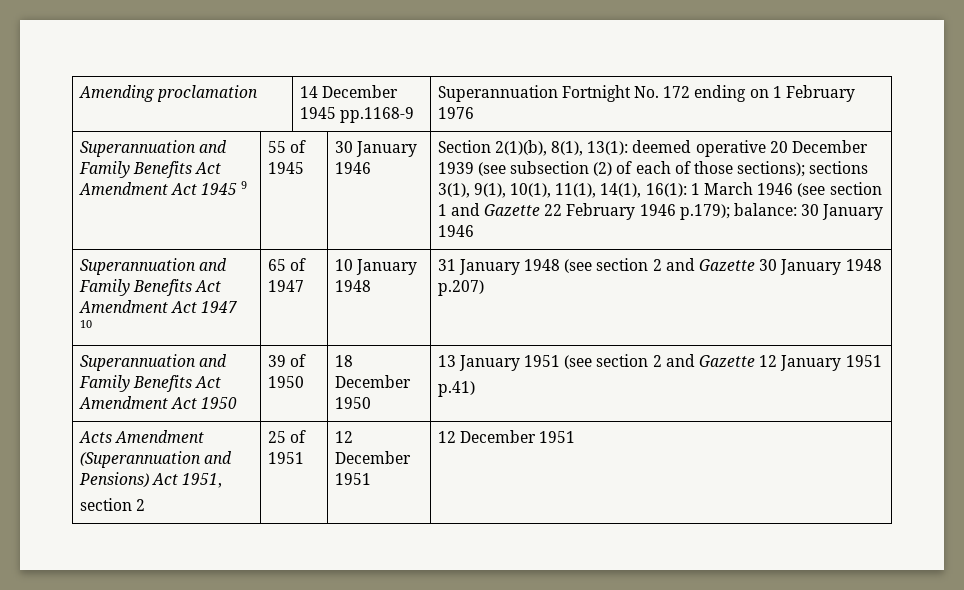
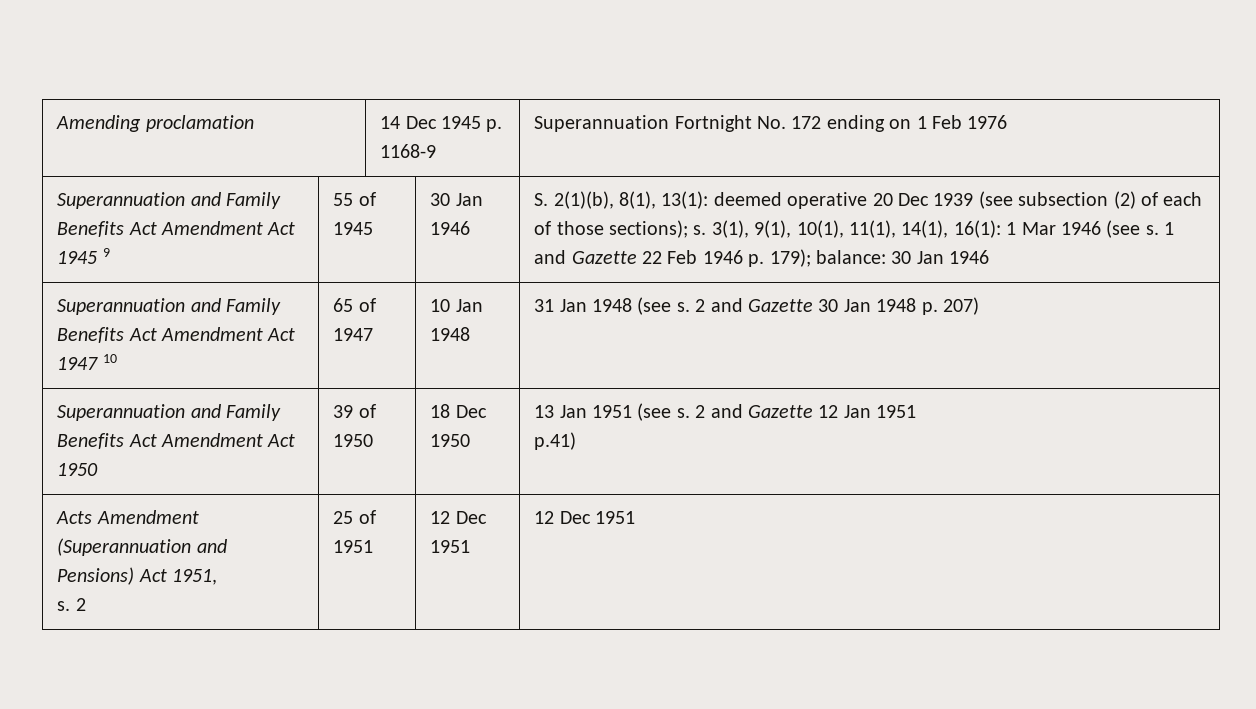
[321,85,398,98] [299,107,414,123] December 1945 pp.1168-9 -> [405,116,503,132] [380,144,437,158] Dec 1945 p. 1168-9
[786,85,856,102] February -> [932,115,963,129] Feb
[355,141,417,157] January -> [455,193,483,206] Jan
[437,140,491,153] Section -> [534,193,549,206] S.
[792,140,869,153] December -> [898,193,930,206] Dec
[809,161,869,174] sections -> [693,225,707,235] s.
[704,182,754,195] March -> [1021,222,1056,235] Mar
[829,182,882,195] section -> [1145,225,1159,235] s.
[566,203,730,220] February 1946 p.179); -> [667,249,811,267] Feb 1946 p. 179);
[822,204,884,220] January -> [916,251,944,264] Jan
[355,259,417,275] January -> [455,299,483,312] Jan
[458,259,520,275] January -> [559,299,587,312] Jan
[596,258,649,271] section -> [676,302,690,312] s.
[780,259,882,275] [437,280,484,296] January 1948 p.207) -> [843,297,980,315] Jan 1948 p. 207)
[334,375,411,388] December -> [455,405,487,418] Dec
[458,355,520,371] January -> [559,405,587,418] Jan
[596,354,649,367] section -> [676,408,690,418] s.
[780,355,842,371] January -> [843,405,871,418] Jan
[79,498,132,511] section -> [57,601,71,611] s.
[334,451,411,464] [334,473,371,485] [437,430,536,443] December 1951 | 12 December -> [455,511,487,524] [430,540,471,553] [534,511,591,524] Dec 1951 | 12 Dec

